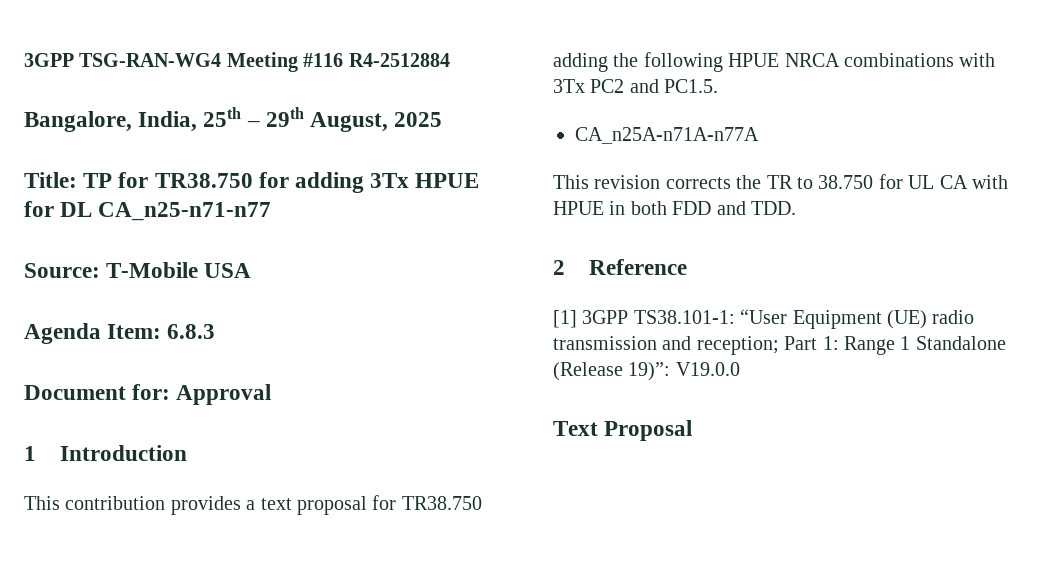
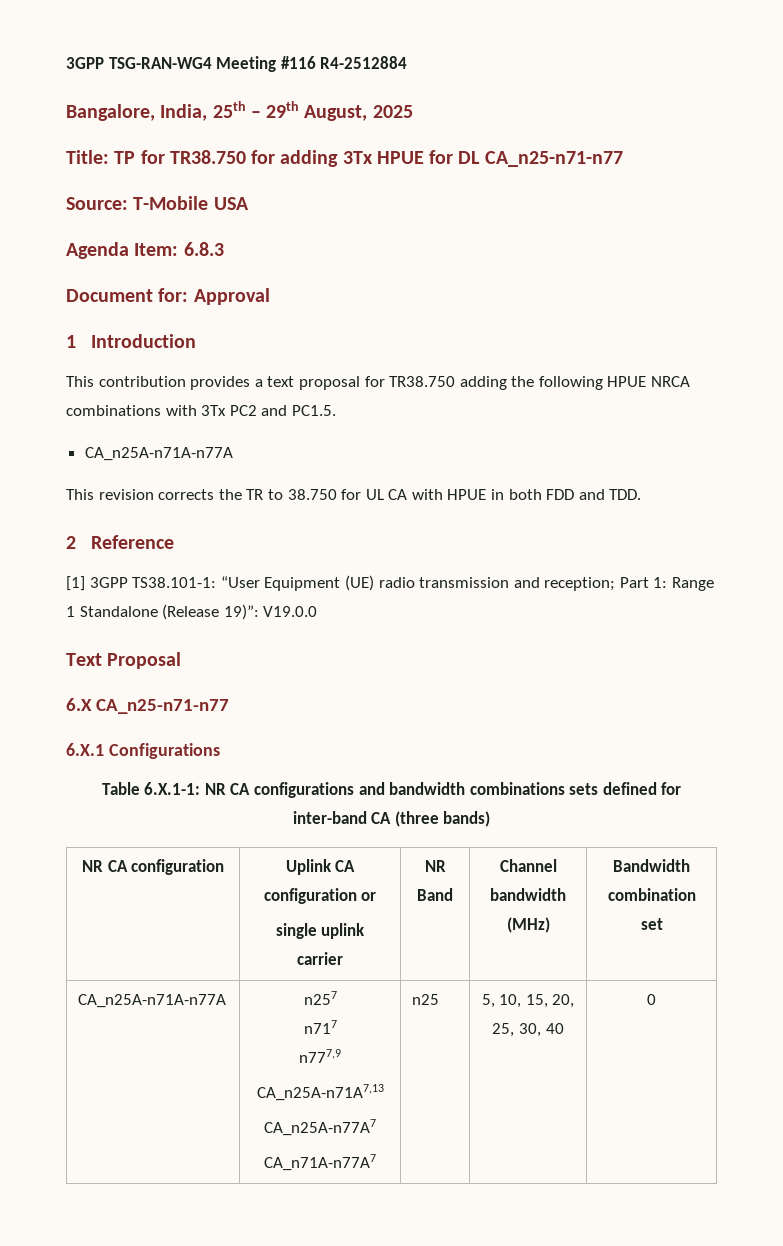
(693, 430) none -> [66,698,229,714] [66,743,220,759] [101,782,682,798] [292,811,491,827] [81,859,225,875] [285,859,356,875] [263,888,377,904] [275,923,366,939] [297,952,343,965] [424,860,446,872] [417,888,453,901] [499,859,557,872] [490,888,566,901] [506,917,550,933] [613,859,690,872] [607,888,696,901] [640,918,663,930] [78,994,227,1008] [303,991,337,1005] [303,1020,337,1034] [299,1049,341,1063] [256,1084,384,1101] [264,1119,376,1136] [264,1154,376,1171] [412,994,440,1005] [481,994,575,1008] [492,1023,564,1037] [647,994,656,1005] // 6.X CA_n25-n71-n77 // 6.X.1 Configurations // Table 6.X.1-1: NR CA configurations and bandwidth combinations sets defined for inter-band CA (three bands) // NR CA configuration | Uplink CA configuration or // single uplink carrier | NR Band | Channel bandwidth (MHz) | Bandwidth combination set // CA_n25A-n71A-n77A | n257 // n717 // n777,9 // CA_n25A-n71A7,13 // CA_n25A-n77A7 // CA_n71A-n77A7 | n25 | 5, 10, 15, 20, 25, 30, 40 | 0

